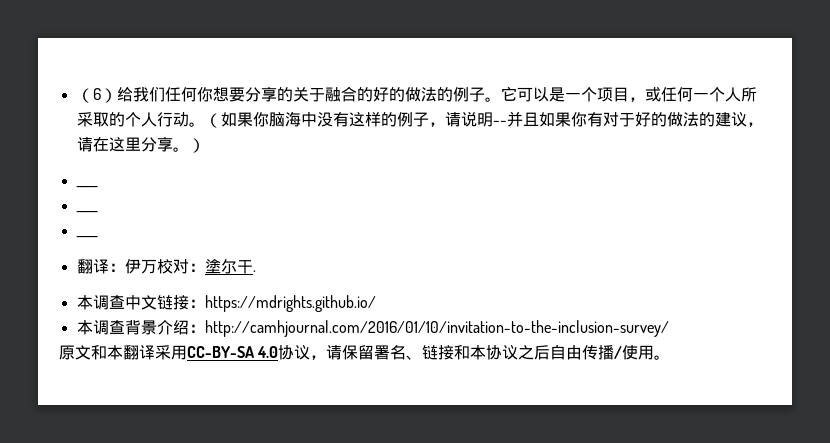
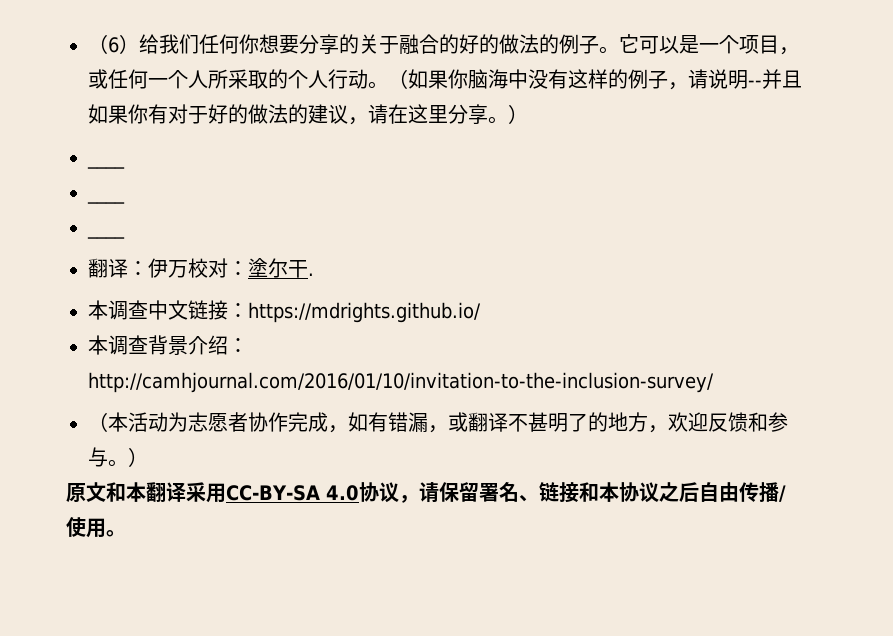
(669, 328) none -> [88,412,788,433] [88,447,148,467] // （本活动为志愿者协作完成，如有错漏，或翻译不甚明了的地方，欢迎反馈和参与。）

